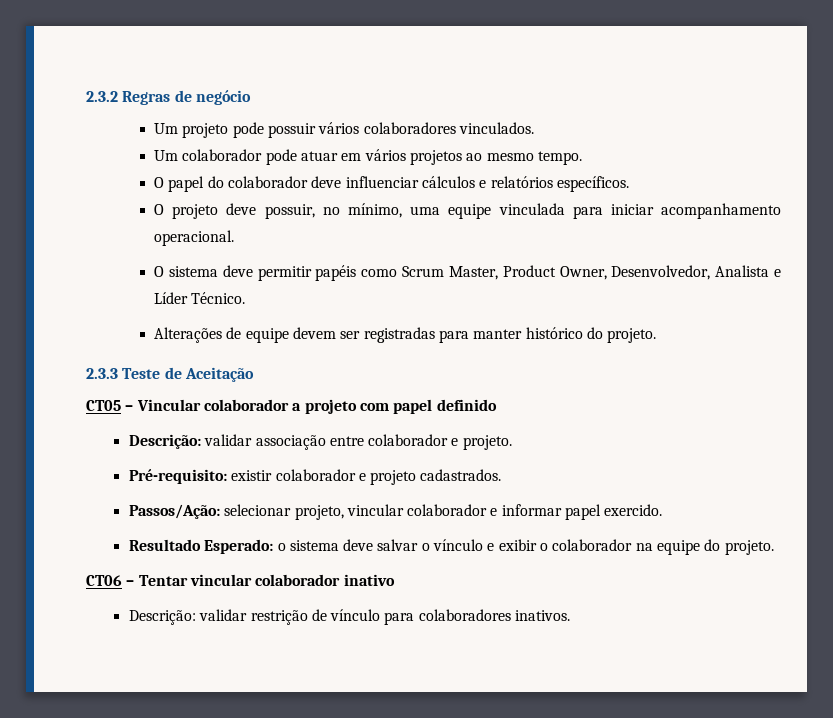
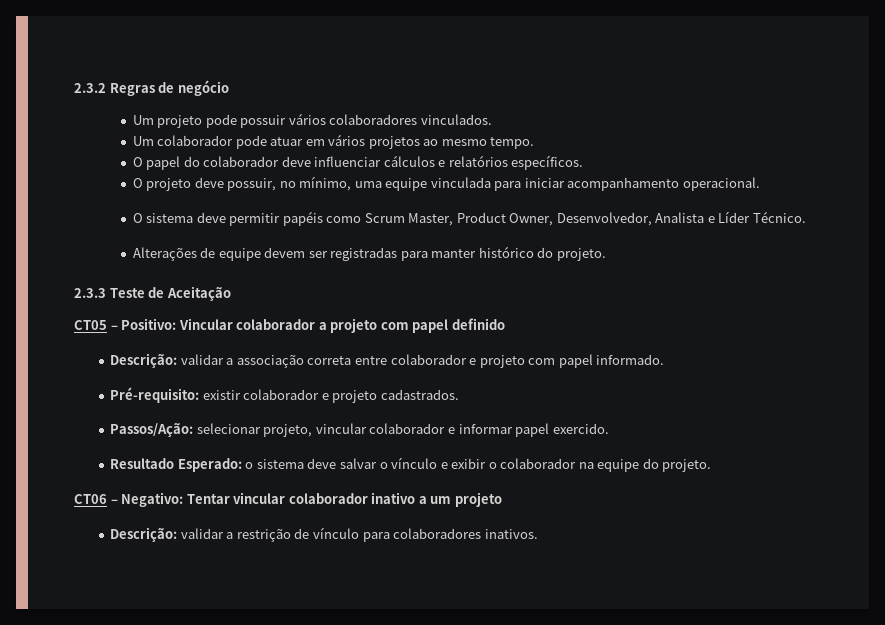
(134, 408) none -> [121,318,177,330] Positivo:
[255,434,512,450] associação entre colaborador e projeto. -> [226,354,665,368] a associação correta entre colaborador e projeto com papel informado.
(135, 583) none -> [121,492,184,507] Negativo:
[128,609,248,625] // Descrição: validar -> [418,492,502,507] [110,527,234,542] a um projeto // Descrição: validar a

